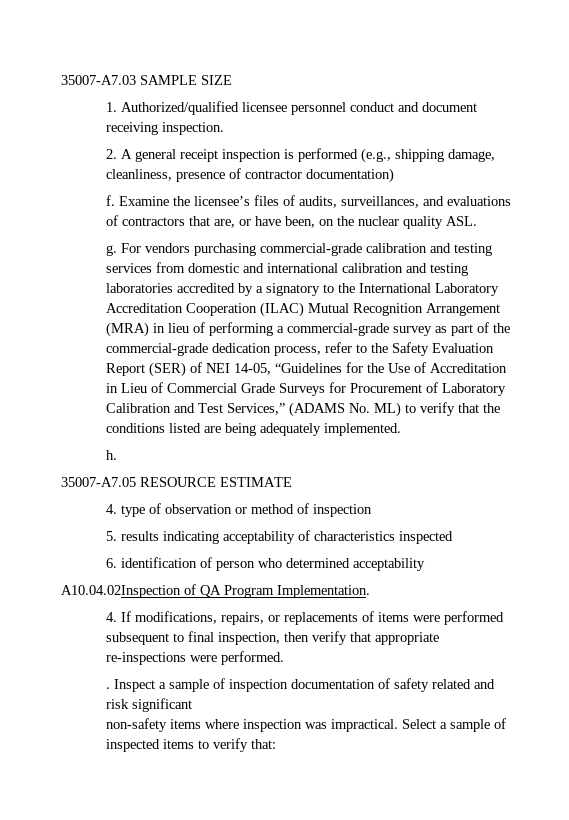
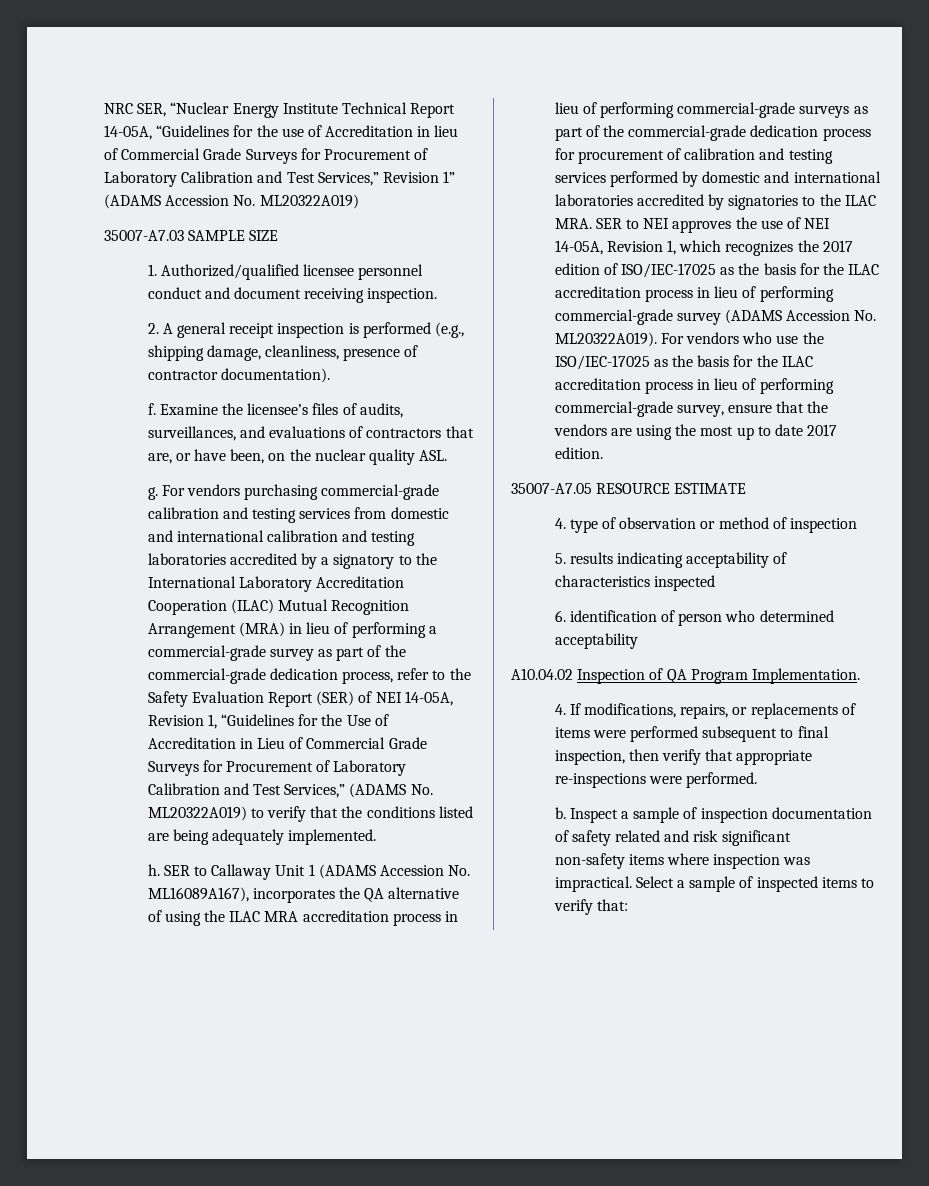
(61, 80) none -> [104,102,456,118] [104,125,459,140] [104,148,429,164] [104,171,456,187] [104,194,359,209] NRC SER, “Nuclear Energy Institute Technical Report 14-05A, “Guidelines for the use of Accreditation in lieu of Commercial Grade Surveys for Procurement of Laboratory Calibration and Test Services,” Revision 1” (ADAMS Accession No. ML20322A019) //
[306,168,395,183] documentation) -> [220,368,330,383] documentation).
[234,363,272,375] 14-05, -> [404,691,453,706] [147,714,217,729] 14-05A, Revision 1,
[374,402,402,417] ML) -> [147,806,247,821] ML20322A019)
(118, 455) none -> [163,864,471,880] [147,887,460,903] [147,910,458,926] [554,102,868,118] [554,125,871,141] [554,148,833,164] [554,171,881,187] [554,194,876,210] [554,217,831,233] [554,240,853,256] [554,263,880,278] [554,286,834,302] [554,309,877,325] [554,332,824,347] [554,355,813,370] [554,378,834,394] [554,401,829,417] [553,424,838,440] [554,447,603,459] SER to Callaway Unit 1 (ADAMS Accession No. ML16089A167), incorporates the QA alternative of using the ILAC MRA accreditation process in lieu of performing commercial-grade surveys as part of the commercial-grade dedication process for procurement of calibration and testing services performed by domestic and international laboratories accredited by signatories to the ILAC MRA. SER to NEI approves the use of NEI 14-05A, Revision 1, which recognizes the 2017 edition of ISO/IEC-17025 as the basis for the ILAC accreditation process in lieu of performing commercial-grade survey (ADAMS Accession No. ML20322A019). For vendors who use the ISO/IEC-17025 as the basis for the ILAC accreditation process in lieu of performing commercial-grade survey, ensure that the vendors are using the most up to date 2017 edition.
[61,585,181,598] A10.04.02Inspection -> [511,668,646,684] A10.04.02 Inspection
[106,687,111,689] . -> [554,807,566,819] b.

